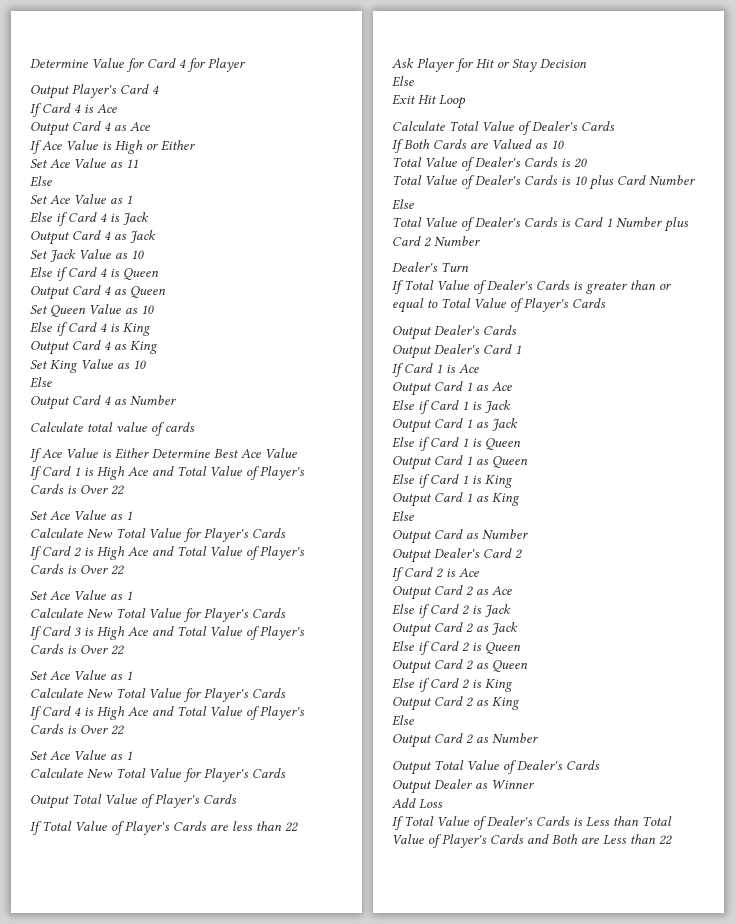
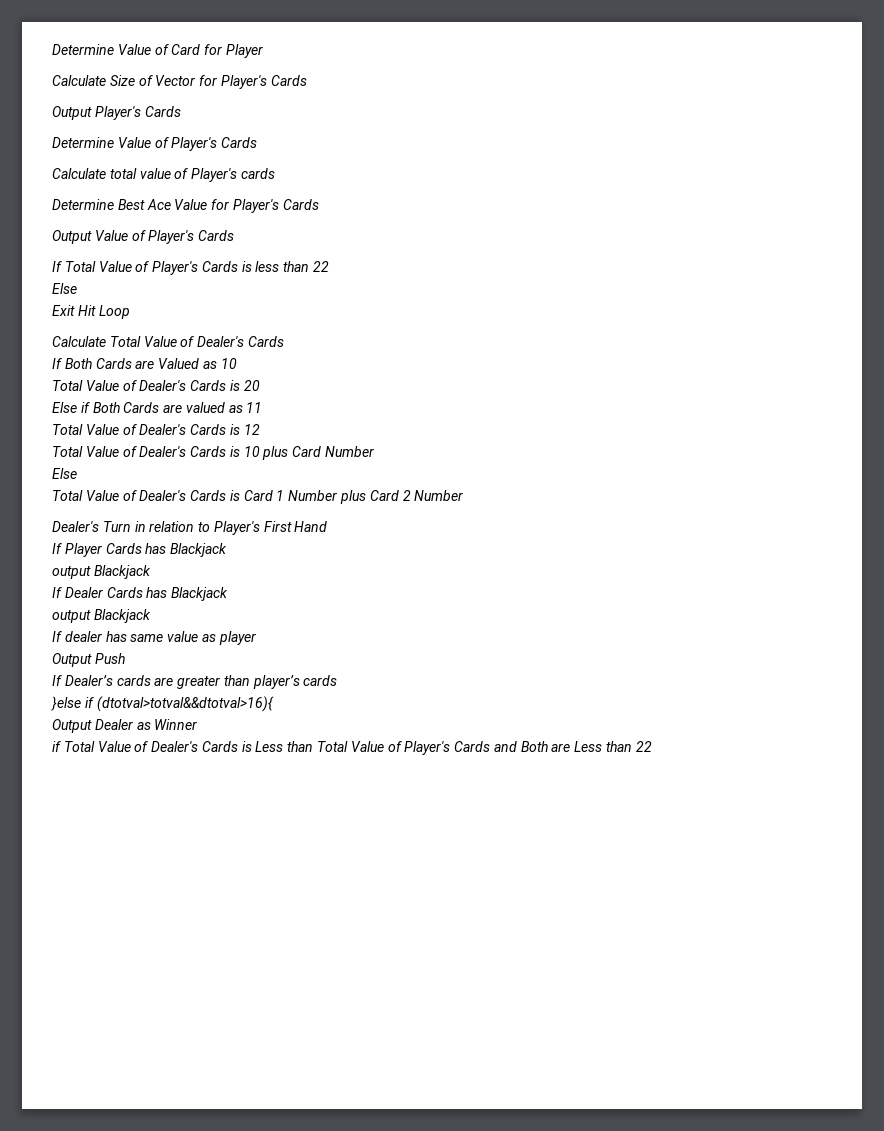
[30,58,186,72] Determine Value for Card 4 -> [52,44,201,55] Determine Value of Card
[30,84,159,99] [30,103,117,117] [30,121,150,136] [30,140,195,154] [30,158,138,169] [30,176,52,187] [30,194,132,205] [30,212,149,226] [30,230,156,245] [30,249,144,262] [30,267,159,281] [30,285,166,300] [30,304,154,317] [30,322,151,336] [30,340,158,355] [30,359,146,373] [30,377,52,388] [30,395,176,410] Output Player's Card 4 // If Card 4 is Ace // Output Card 4 as Ace // If Ace Value is High or Either // Set Ace Value as 11 // Else // Set Ace Value as 1 // Else if Card 4 is Jack // Output Card 4 as Jack // Set Jack Value as 10 // Else if Card 4 is Queen // Output Card 4 as Queen // Set Queen Value as 10 // Else if Card 4 is King // Output Card 4 as King // Set King Value as 10 // Else // Output Card 4 as Number -> [52,75,307,89] [52,106,181,120] [52,137,258,151] Calculate Size of Vector for Player's Cards // Output Player's Cards // Determine Value of Player's Cards
[165,422,195,432] [30,448,149,462] cards // If Ace Value is Either -> [191,168,275,182] Player's cards //
[30,466,305,480] [30,484,125,495] [30,510,132,521] [30,528,286,542] [30,546,305,560] [30,564,125,575] [30,590,132,601] [30,608,286,622] [30,626,305,640] [30,644,125,655] [30,670,132,681] [30,688,286,702] [30,706,305,720] [30,724,125,735] [30,750,132,761] [30,768,286,782] [30,794,102,809] // If Card 1 is High Ace and Total Value of Player's Cards is Over 22 // Set Ace Value as 1 // Calculate New Total Value for Player's Cards // If Card 2 is High Ace and Total Value of Player's Cards is Over 22 // Set Ace Value as 1 // Calculate New Total Value for Player's Cards // If Card 3 is High Ace and Total Value of Player's Cards is Over 22 // Set Ace Value as 1 // Calculate New Total Value for Player's Cards // If Card 4 is High Ace and Total Value of Player's Cards is Over 22 // Set Ace Value as 1 // Calculate New Total Value for Player's Cards // Output Total -> [211,199,319,213] [52,230,92,244] for Player's Cards // Output
[210,824,228,831] are -> [241,261,252,272] is
[392,58,587,72] // Ask Player for Hit or Stay Decision -> (330, 266) none
(587, 163) none -> [52,402,263,413] [52,424,260,435] // Else if Both Cards are valued as 11 // Total Value of Dealer's Cards is 12
[392,280,671,294] [392,298,606,313] [392,325,517,340] [392,344,521,359] [392,363,479,377] [392,381,512,396] [392,400,511,414] [392,418,518,433] [392,437,521,451] [392,455,528,470] [392,474,513,488] [392,492,520,507] [392,511,414,522] [392,529,528,544] [392,548,523,563] [392,567,479,581] [392,585,512,600] [392,604,511,618] [392,622,518,637] [392,641,521,655] [392,659,528,674] [392,678,513,692] [392,696,520,711] [392,715,414,726] [392,733,538,748] [392,760,600,775] // If Total Value of Dealer's Cards is greater than or equal to Total Value of Player's Cards // Output Dealer's Cards // Output Dealer's Card 1 // If Card 1 is Ace // Output Card 1 as Ace // Else if Card 1 is Jack // Output Card 1 as Jack // Else if Card 1 is Queen // Output Card 1 as Queen // Else if Card 1 is King // Output Card 1 as King // Else // Output Card as Number // Output Dealer's Card 2 // If Card 2 is Ace // Output Card 2 as Ace // Else if Card 2 is Jack // Output Card 2 as Jack // Else if Card 2 is Queen // Output Card 2 as Queen // Else if Card 2 is King // Output Card 2 as King // Else // Output Card 2 as Number // Output Total Value of Dealer's Cards -> [134,521,328,535] [52,543,228,557] [52,565,151,579] [52,587,229,601] [52,609,151,623] [52,631,256,645] [52,653,125,667] [52,675,338,689] [51,696,274,712] in relation to Player's First Hand // If Player Cards has Blackjack // output Blackjack // If Dealer Cards has Blackjack // output Blackjack // If dealer has same value as player // Output Push // If Dealer’s cards are greater than player’s cards // }else if (dtotval>totval&&dtotval>16){
[392,798,443,809] [392,816,404,830] Add Loss // If -> [52,741,61,752] if

